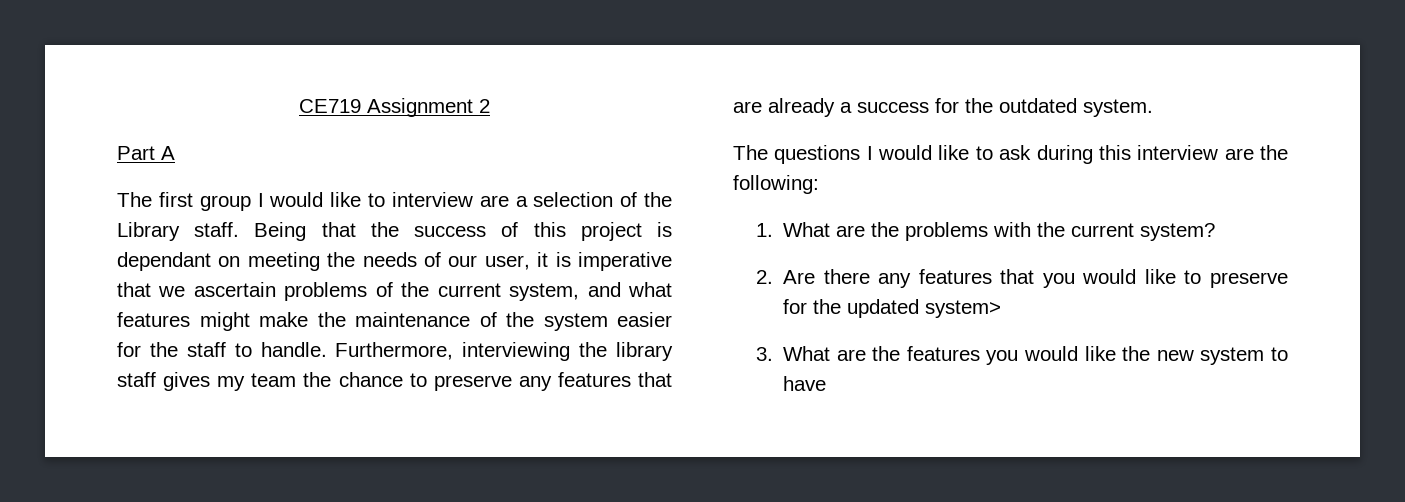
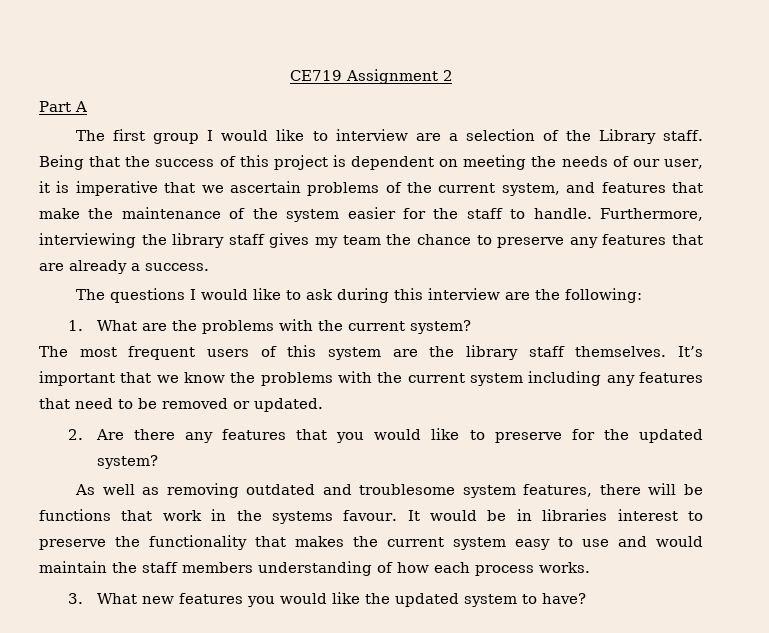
[117,252,211,271] dependant -> [351,156,435,170] dependent
[628,282,672,297] [117,312,250,331] what features might -> [601,182,703,193] features that
[857,98,1153,117] success for the outdated system. -> [145,263,209,271] success.
(1215, 232) none -> [39,345,703,360] [39,371,703,386] [39,398,323,412] // The most frequent users of this system are the library staff themselves. It’s important that we know the problems with the current system including any features that need to be removed or updated.
[924,300,1001,318] system> -> [96,455,158,469] [75,483,703,498] [39,509,703,524] [39,535,703,550] [39,561,590,576] system? // As well as removing outdated and troublesome system features, there will be functions that work in the systems favour. It would be in libraries interest to preserve the functionality that makes the current system easy to use and would maintain the staff members understanding of how each process works.
[836,346,901,361] are the -> [141,596,174,604] new
[1156,350,1194,361] new -> [394,593,459,607] updated
[782,376,826,391] have -> [541,593,586,604] have?

